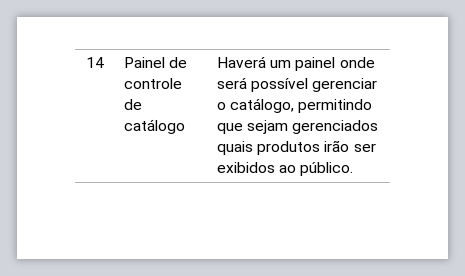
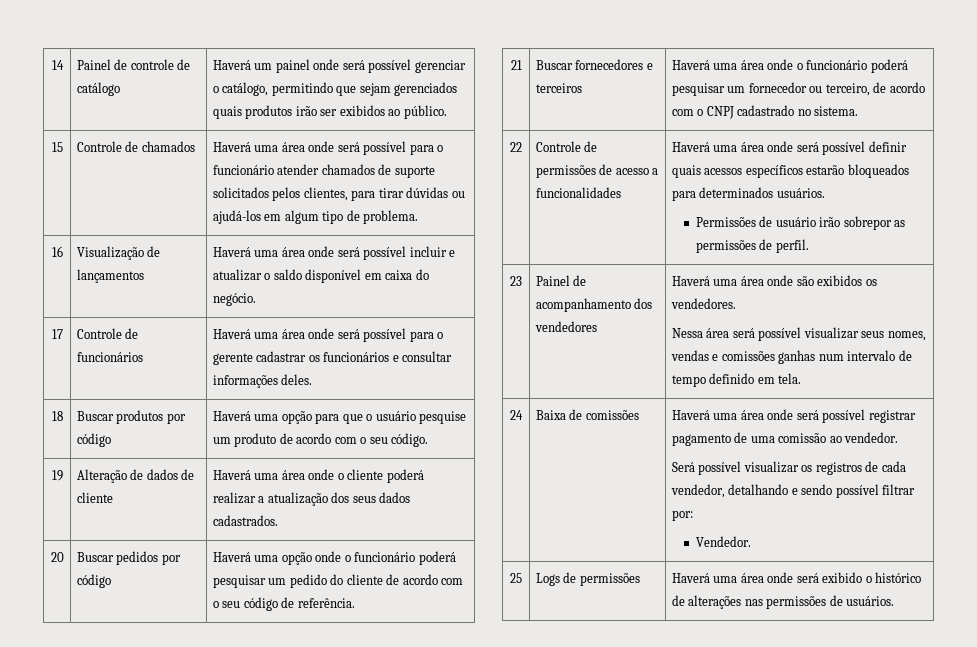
(354, 169) none -> [51,142,63,152] [76,141,195,152] [212,141,444,155] [212,164,435,178] [212,187,465,201] [212,210,419,224] [51,246,63,257] [76,246,161,260] [76,269,144,283] [212,246,456,260] [212,269,429,283] [212,293,256,306] [51,329,63,339] [76,328,139,339] [76,352,143,362] [212,328,444,342] [212,351,453,365] [212,374,313,388] [51,411,63,421] [76,410,186,424] [76,433,111,447] [212,411,467,424] [212,433,429,447] [51,470,63,481] [76,469,195,483] [76,492,113,503] [212,469,424,483] [212,492,411,506] [212,515,278,526] [50,552,64,562] [76,551,181,565] [76,574,111,588] [212,551,456,565] [212,574,464,588] [212,597,355,611] [510,60,522,70] [535,59,653,70] [535,83,582,93] [671,59,908,73] [671,82,925,96] [671,105,859,119] [510,142,522,152] [535,141,598,152] [535,164,659,178] [535,187,621,198] [671,141,907,155] [671,164,909,178] [671,187,825,201] [695,216,906,230] [695,239,809,253] [510,276,522,286] [535,275,587,286] [535,298,653,312] [534,321,597,332] [671,275,877,286] [670,298,736,309] [671,327,926,341] [670,350,912,364] [671,373,802,387] [510,410,523,420] [535,409,639,420] [671,409,916,423] [671,432,899,446] [671,461,906,475] [670,484,916,498] [671,510,693,521] [695,536,751,547] [510,573,522,583] [535,572,640,586] [671,572,922,583] [671,595,895,609] // 15 | Controle de chamados | Haverá uma área onde será possível para o funcionário atender chamados de suporte solicitados pelos clientes, para tirar dúvidas ou ajudá-los em algum tipo de problema. // 16 | Visualização de lançamentos | Haverá uma área onde será possível incluir e atualizar o saldo disponível em caixa do negócio. // 17 | Controle de funcionários | Haverá uma área onde será possível para o gerente cadastrar os funcionários e consultar informações deles. // 18 | Buscar produtos por código | Haverá uma opção para que o usuário pesquise um produto de acordo com o seu código. // 19 | Alteração de dados de cliente | Haverá uma área onde o cliente poderá realizar a atualização dos seus dados cadastrados. // 20 | Buscar pedidos por código | Haverá uma opção onde o funcionário poderá pesquisar um pedido do cliente de acordo com o seu código de referência. // 21 | Buscar fornecedores e terceiros | Haverá uma área onde o funcionário poderá pesquisar um fornecedor ou terceiro, de acordo com o CNPJ cadastrado no sistema. // 22 | Controle de permissões de acesso a funcionalidades | Haverá uma área onde será possível definir quais acessos específicos estarão bloqueados para determinados usuários. // Permissões de usuário irão sobrepor as permissões de perfil. // 23 | Painel de acompanhamento dos vendedores | Haverá uma área onde são exibidos os vendedores. // Nessa área será possível visualizar seus nomes, vendas e comissões ganhas num intervalo de tempo definido em tela. // 24 | Baixa de comissões | Haverá uma área onde será possível registrar pagamento de uma comissão ao vendedor. // Será possível visualizar os registros de cada vendedor, detalhando e sendo possível filtrar por: // Vendedor. // 25 | Logs de permissões | Haverá uma área onde será exibido o histórico de alterações nas permissões de usuários.

